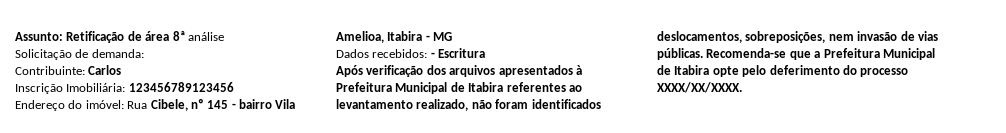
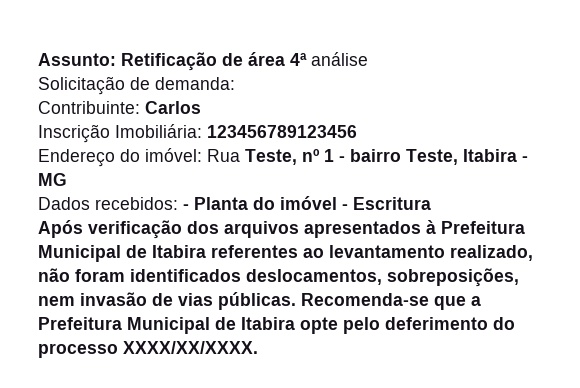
[172,31,185,41] 8ª -> [290,53,307,66] 4ª
[150,99,296,111] [336,31,384,43] Cibele, nº 145 - bairro Vila Amelioa, -> [245,149,458,165] Teste, nº 1 - bairro Teste,
(435, 55) none -> [194,196,348,210] Planta do imóvel -

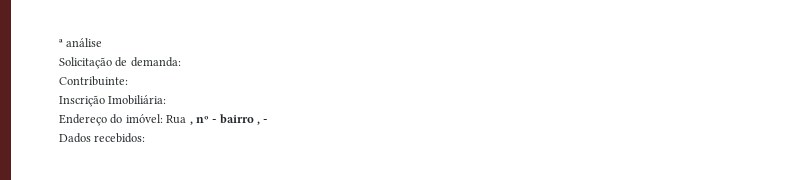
[38,52,307,71] Assunto: Retificação de área 4ª -> [59,39,63,47] ª
[145,101,201,114] Carlos -> (128, 81) none
[207,125,357,138] 123456789123456 -> (167, 100) none
[245,149,528,165] [38,173,67,186] Teste, nº 1 - bairro Teste, Itabira - MG -> [189,114,268,125] , nº - bairro , -
[183,196,431,210] [38,220,525,239] [38,245,533,262] [38,268,519,287] [38,292,481,310] [38,317,515,334] [38,341,258,358] - Planta do imóvel - Escritura // Após verificação dos arquivos apresentados à Prefeitura Municipal de Itabira referentes ao levantamento realizado, não foram identificados deslocamentos, sobreposições, nem invasão de vias públicas. Recomenda-se que a Prefeitura Municipal de Itabira opte pelo deferimento do processo XXXX/XX/XXXX. -> (146, 138) none

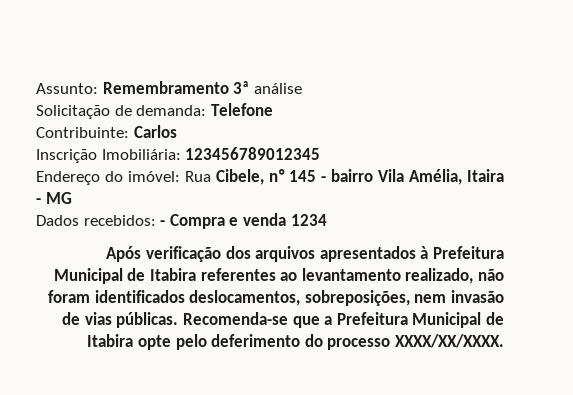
[59,39,63,47] ª -> [36,81,250,94] Assunto: Remembramento 3ª
(181, 62) none -> [210,103,273,116] Telefone
(128, 81) none -> [133,125,177,138] Carlos
(167, 100) none -> [185,147,321,160] 123456789012345
[189,114,268,125] , nº - bairro , - -> [215,169,505,185] [36,192,72,204] Cibele, nº 145 - bairro Vila Amélia, Itaira - MG
(146, 138) none -> [160,213,327,229] [106,246,504,262] [53,268,504,284] [48,290,504,306] [62,312,504,328] [87,334,504,350] - Compra e venda 1234 // Após verificação dos arquivos apresentados à Prefeitura Municipal de Itabira referentes ao levantamento realizado, não foram identificados deslocamentos, sobreposições, nem invasão de vias públicas. Recomenda-se que a Prefeitura Municipal de Itabira opte pelo deferimento do processo XXXX/XX/XXXX.

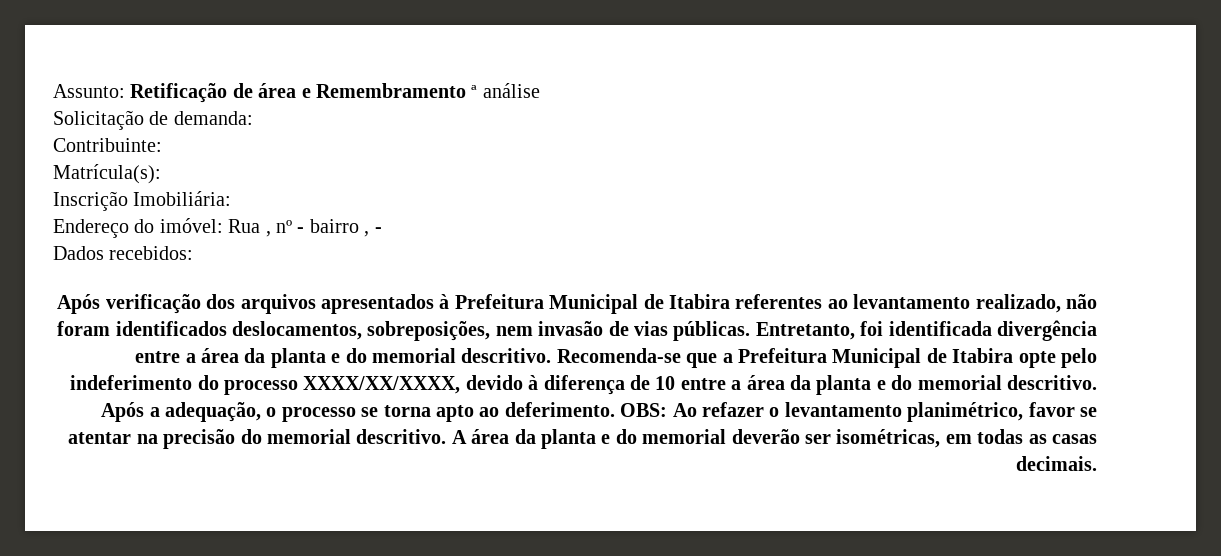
[102,81,250,94] Remembramento 3ª -> [130,83,478,103] Retificação de área e Remembramento ª
[210,103,273,116] Telefone -> (253, 118) none
[133,125,177,138] Carlos -> [53,164,161,184] // Matrícula(s):
[185,147,321,160] 123456789012345 -> (232, 198) none
[215,169,505,185] [36,192,72,204] Cibele, nº 145 - bairro Vila Amélia, Itaira - MG -> [265,219,382,237] , nº - bairro , -
[160,213,327,229] - Compra e venda 1234 -> (194, 253) none
(179, 320) none -> [755,320,1097,341] [135,348,552,368] Entretanto, foi identificada divergência entre a área da planta e do memorial descritivo.
[211,334,301,347] deferimento -> [70,375,193,390] indeferimento
[394,334,504,348] XXXX/XX/XXXX. -> [303,375,1097,395] [101,402,1097,422] [68,429,1097,449] [1016,456,1097,471] XXXX/XX/XXXX, devido à diferença de 10 entre a área da planta e do memorial descritivo. Após a adequação, o processo se torna apto ao deferimento. OBS: Ao refazer o levantamento planimétrico, favor se atentar na precisão do memorial descritivo. A área da planta e do memorial deverão ser isométricas, em todas as casas decimais.

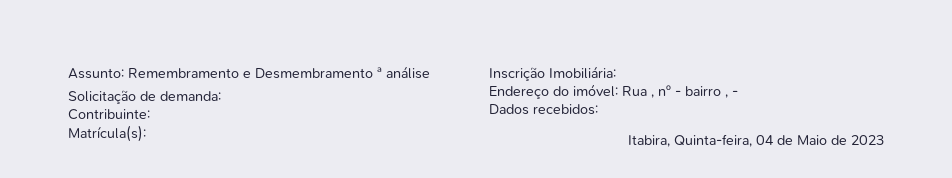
[130,83,466,103] Retificação de área e Remembramento -> [128,68,373,79] Remembramento e Desmembramento
[57,294,1097,314] [57,320,1097,341] [135,348,1097,368] [70,375,1097,395] [101,402,1097,422] [68,429,1097,449] [1016,456,1097,471] Após verificação dos arquivos apresentados à Prefeitura Municipal de Itabira referentes ao levantamento realizado, não foram identificados deslocamentos, sobreposições, nem invasão de vias públicas. Entretanto, foi identificada divergência entre a área da planta e do memorial descritivo. Recomenda-se que a Prefeitura Municipal de Itabira opte pelo indeferimento do processo XXXX/XX/XXXX, devido à diferença de 10 entre a área da planta e do memorial descritivo. Após a adequação, o processo se torna apto ao deferimento. OBS: Ao refazer o levantamento planimétrico, favor se atentar na precisão do memorial descritivo. A área da planta e do memorial deverão ser isométricas, em todas as casas decimais. -> [628,134,884,147] Itabira, Quinta-feira, 04 de Maio de 2023

